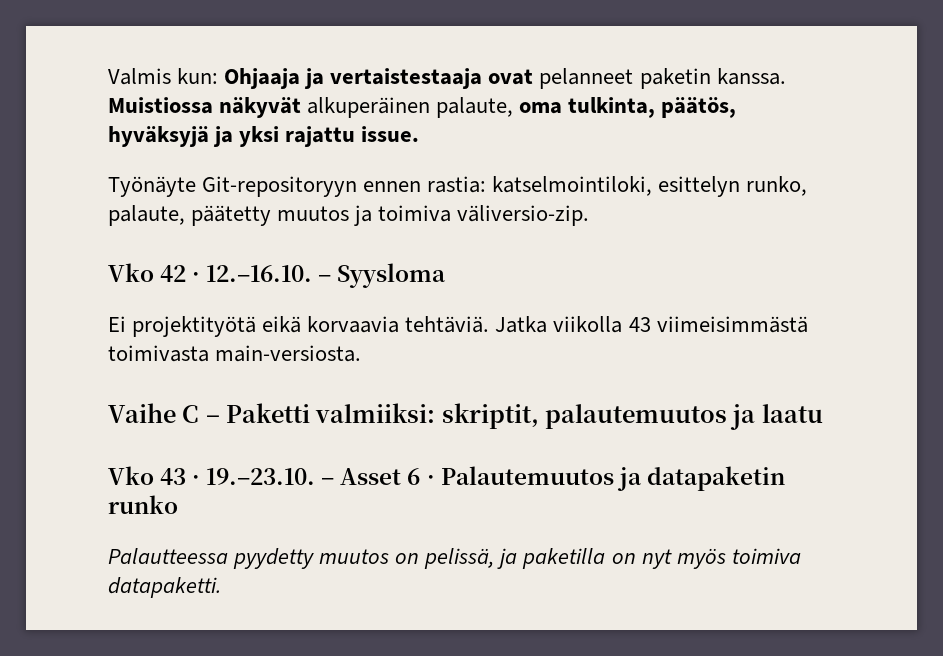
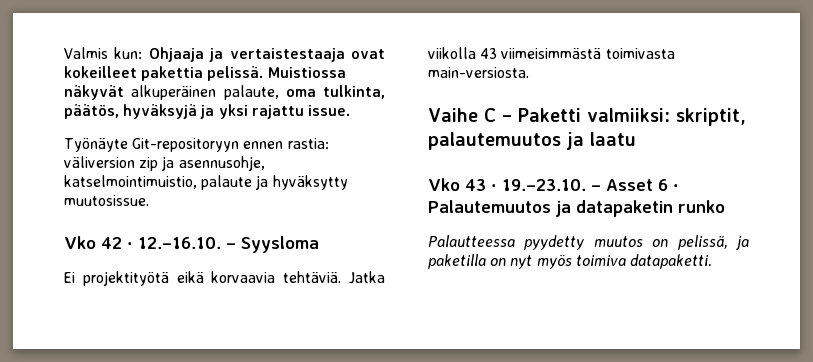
[539,68,786,89] pelanneet paketin kanssa. -> [64,66,264,81] kokeilleet pakettia pelissä.
[492,176,808,197] [108,205,590,226] katselmointiloki, esittelyn runko, palaute, päätetty muutos ja toimiva väliversio-zip. -> [64,156,265,171] [64,175,348,190] [64,195,149,206] väliversion zip ja asennusohje, katselmointimuistio, palaute ja hyväksytty muutosissue.

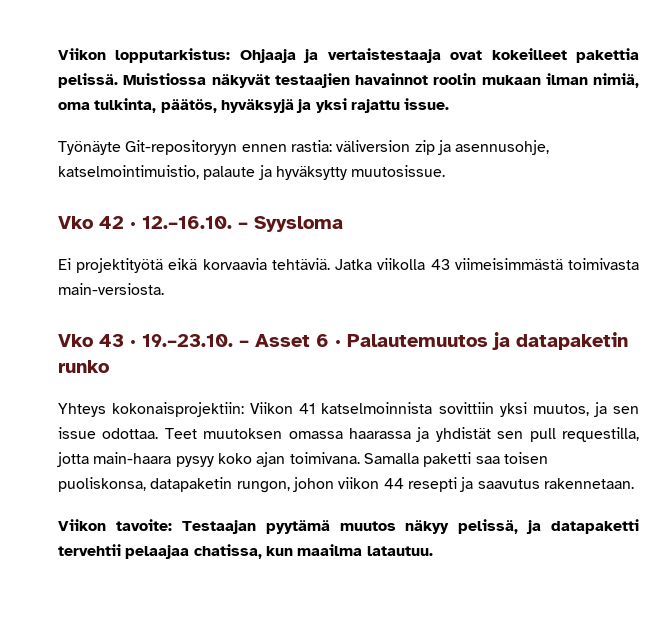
[64,47,143,59] Valmis kun: -> [58,48,231,63] Viikon lopputarkistus:
[131,85,279,100] alkuperäinen palaute, -> [274,73,639,88] testaajien havainnot roolin mukaan ilman nimiä,
[428,108,746,126] [428,132,636,150] // Vaihe C – Paketti valmiiksi: skriptit, palautemuutos ja laatu -> (164, 289) none
[428,235,749,250] [428,254,712,269] Palautteessa pyydetty muutos on pelissä, ja paketilla on nyt myös toimiva datapaketti. -> [58,402,639,417] [58,427,640,442] [57,452,548,467] [58,477,634,493] [58,519,639,534] [58,544,433,559] Yhteys kokonaisprojektiin: Viikon 41 katselmoinnista sovittiin yksi muutos, ja sen issue odottaa. Teet muutoksen omassa haarassa ja yhdistät sen pull requestilla, jotta main-haara pysyy koko ajan toimivana. Samalla paketti saa toisen puoliskonsa, datapaketin rungon, johon viikon 44 resepti ja saavutus rakennetaan. // Viikon tavoite: Testaajan pyytämä muutos näkyy pelissä, ja datapaketti tervehtii pelaajaa chatissa, kun maailma latautuu.

